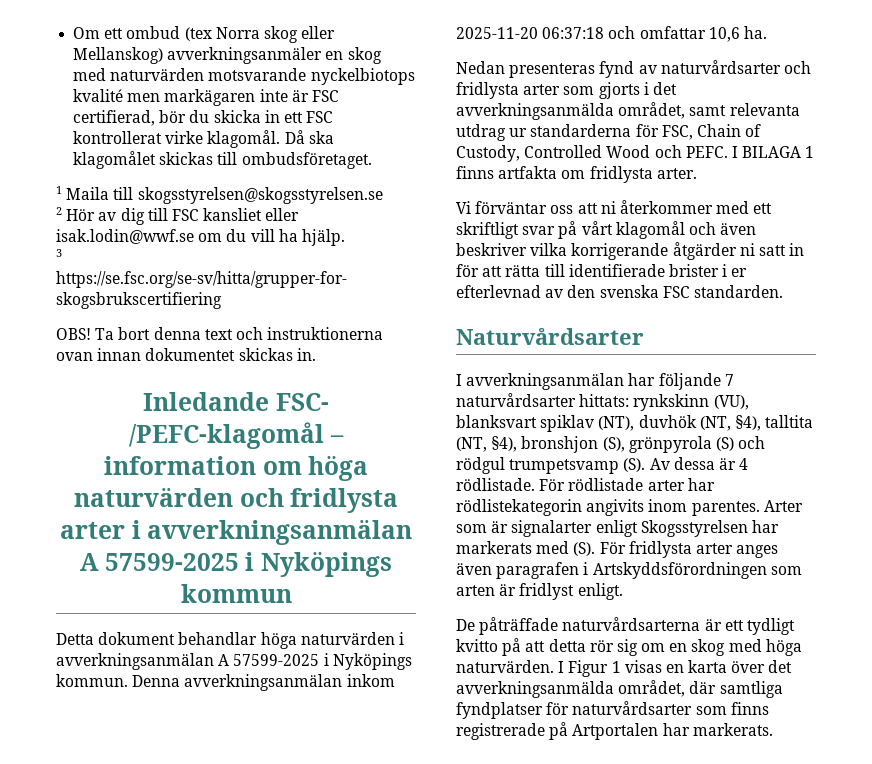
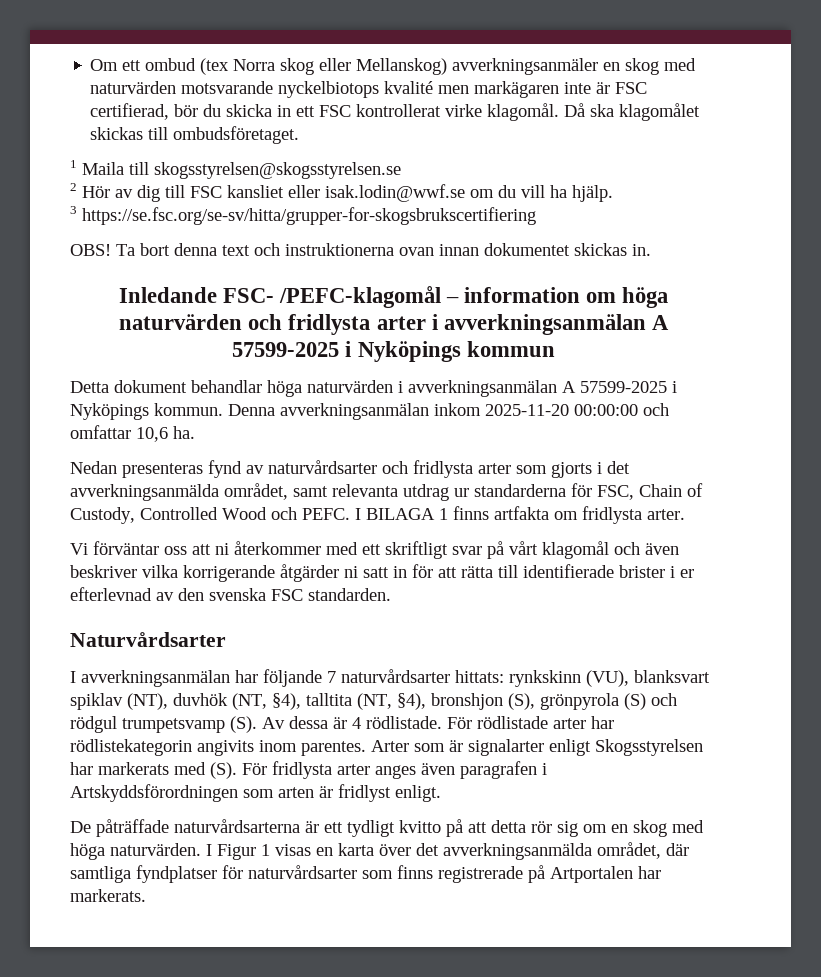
[542,27,605,39] 06:37:18 -> [574,404,638,416] 00:00:00

